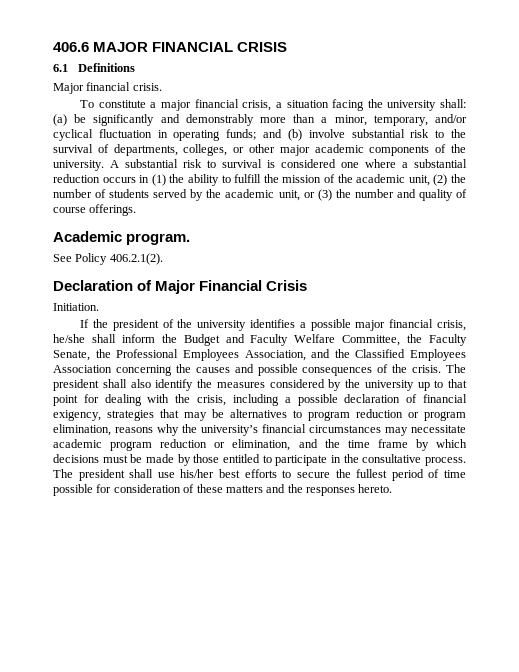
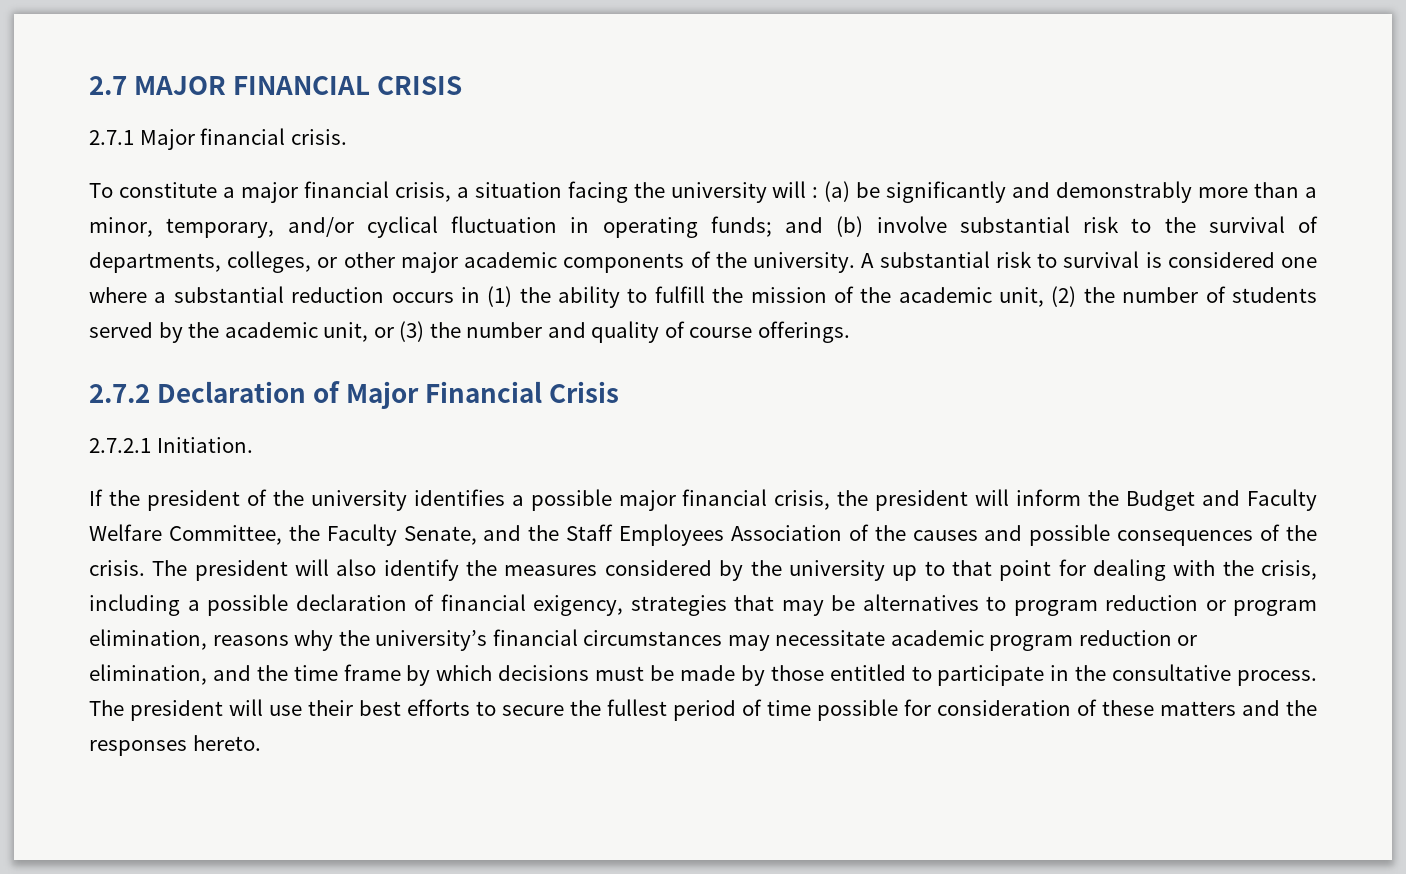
[53,42,89,52] 406.6 -> [89,76,127,95] 2.7
[53,63,135,72] 6.1 Definitions // -> [89,130,134,145] 2.7.1
[439,99,466,108] shall: -> [772,181,819,198] will :
[53,231,191,245] [53,253,163,265] Academic program. // See Policy 406.2.1(2). // -> [89,384,150,403] 2.7.2
(308, 285) none -> [89,438,151,453] 2.7.2.1
[53,334,116,343] he/she shall -> [837,489,1010,511] the president will
[95,349,406,361] the Professional Employees Association, and the Classified -> [483,524,614,541] and the Staff
[115,365,172,376] concerning -> [848,524,869,541] of
[102,379,127,388] shall -> [295,559,330,576] will
[129,469,215,478] shall use his/her -> [229,699,353,716] will use their

